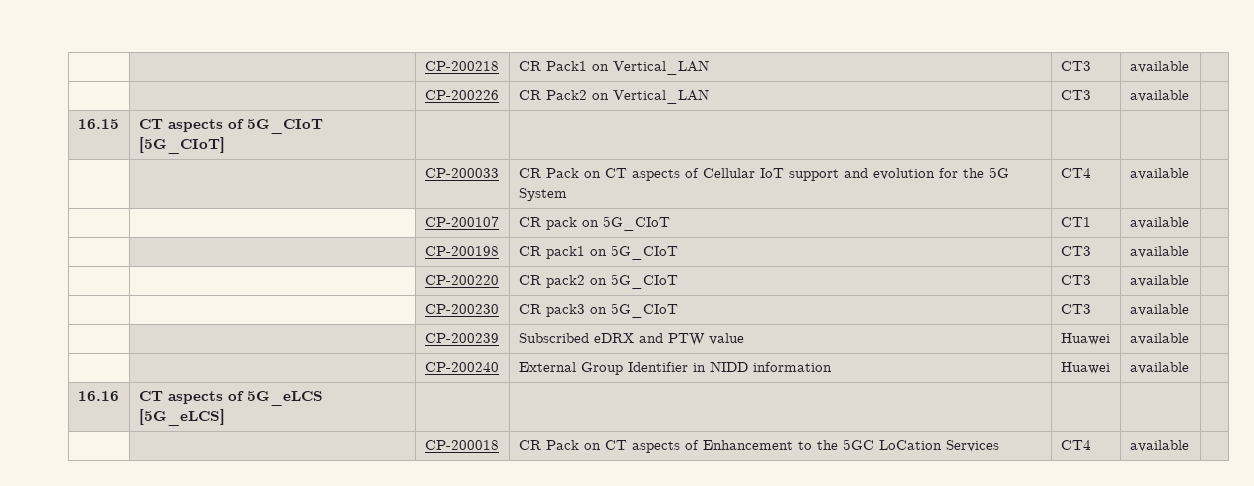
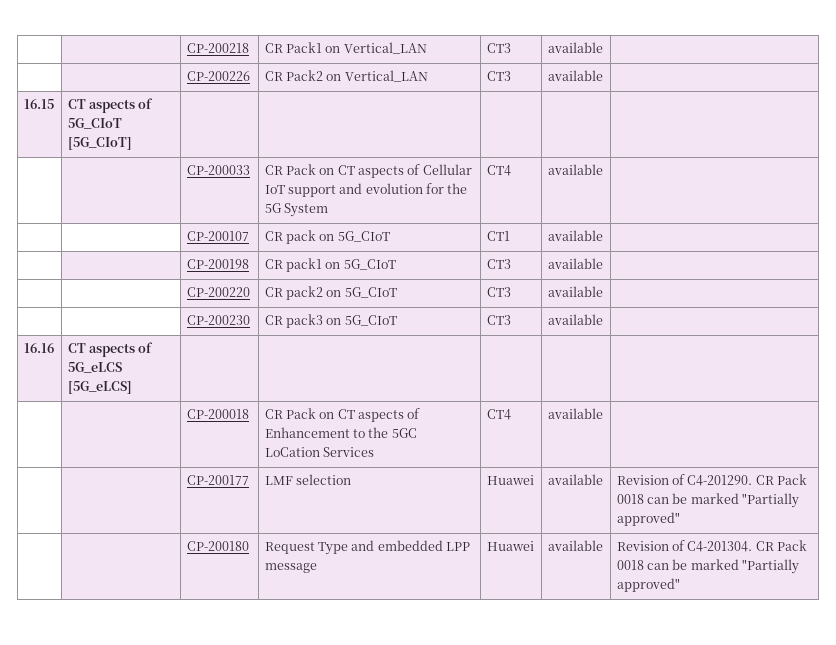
[424,333,499,343] [518,333,744,346] [1060,333,1110,345] [1129,333,1189,345] [424,362,499,372] [518,361,832,375] [1060,362,1110,374] [1129,362,1189,374] // | | CP-200239 | Subscribed eDRX and PTW value | Huawei | available | // | | CP-200240 | External Group Identifier in NIDD information | Huawei | available | -> (603, 319) none
(1189, 446) none -> [186,475,249,485] [264,474,351,485] [486,475,534,485] [547,474,603,485] [616,474,808,486] [616,493,800,508] [616,512,680,526] [186,541,249,551] [264,540,471,555] [264,563,317,573] [486,541,534,551] [547,540,603,551] [616,540,808,552] [616,559,800,574] [616,578,680,592] // | | CP-200177 | LMF selection | Huawei | available | Revision of C4-201290. CR Pack 0018 can be marked "Partially approved" // | | CP-200180 | Request Type and embedded LPP message | Huawei | available | Revision of C4-201304. CR Pack 0018 can be marked "Partially approved"

